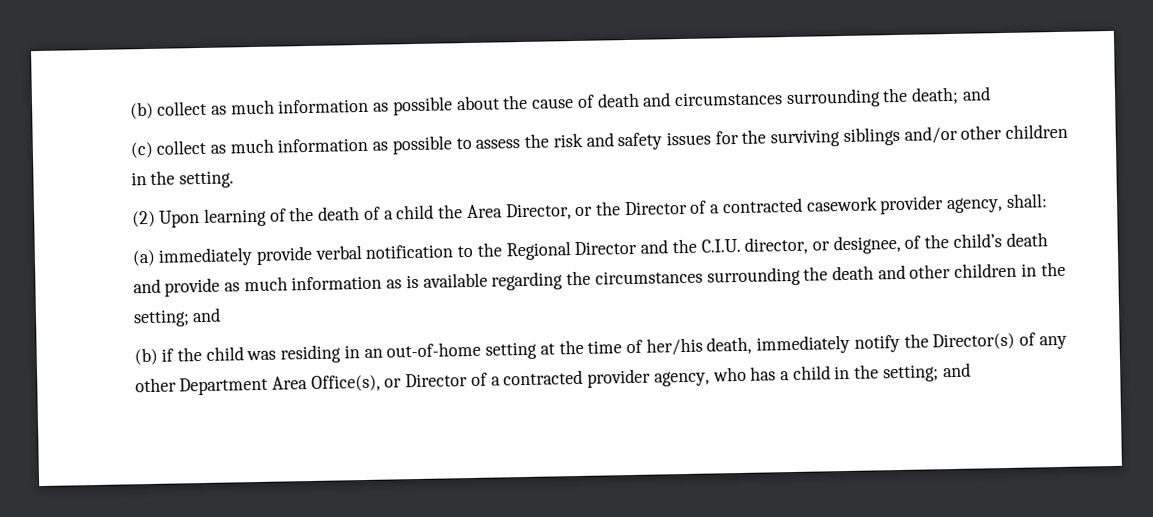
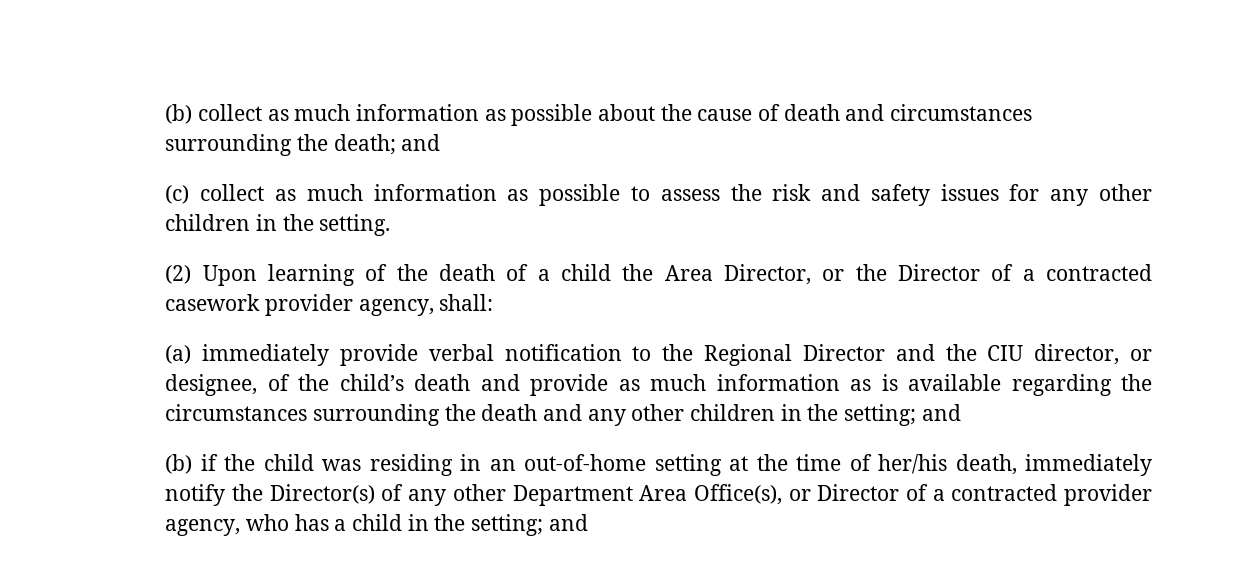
[741,125,958,148] the surviving siblings and/or -> [1050,189,1089,206] any
[700,238,741,253] C.I.U. -> [987,345,1024,361] CIU
(906, 272) none -> [587,409,626,426] any

